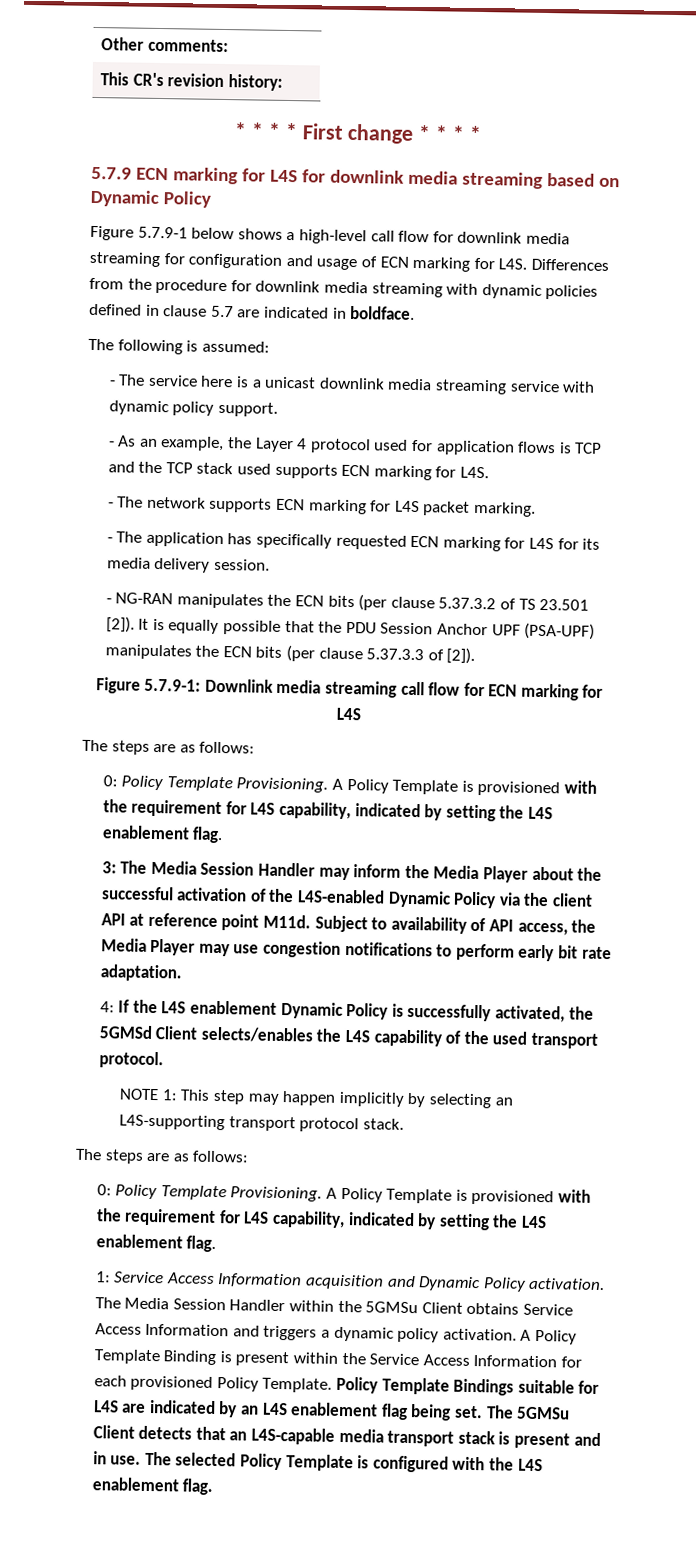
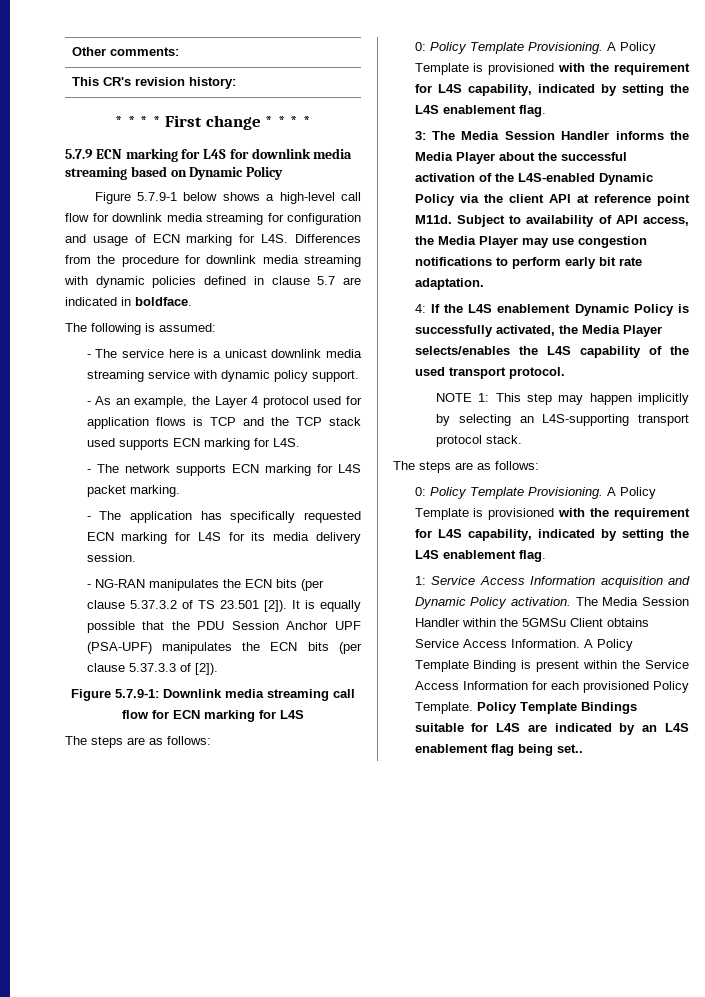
[318,864,402,881] may inform -> [615,131,664,140] informs
[98,1025,199,1040] 5GMSd Client -> [581,325,662,337] Media Player
[145,1323,517,1343] Information and triggers a dynamic policy activation. -> [510,639,580,648] Information.
[453,1405,571,1420] [92,1425,601,1449] [92,1451,543,1473] [91,1477,214,1496] set. The 5GMSu Client detects that an L4S-capable media transport stack is present and in use. The selected Policy Template is configured with the L4S enablement flag. -> [556,744,583,753] set..

